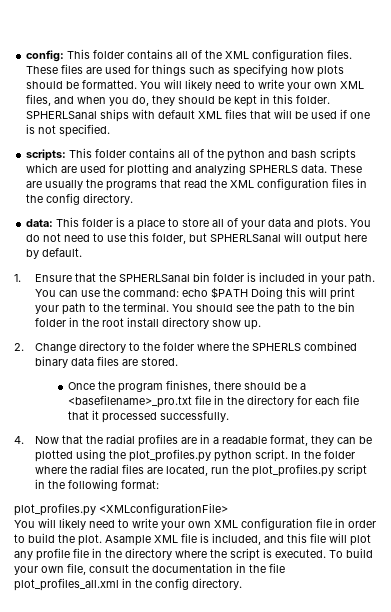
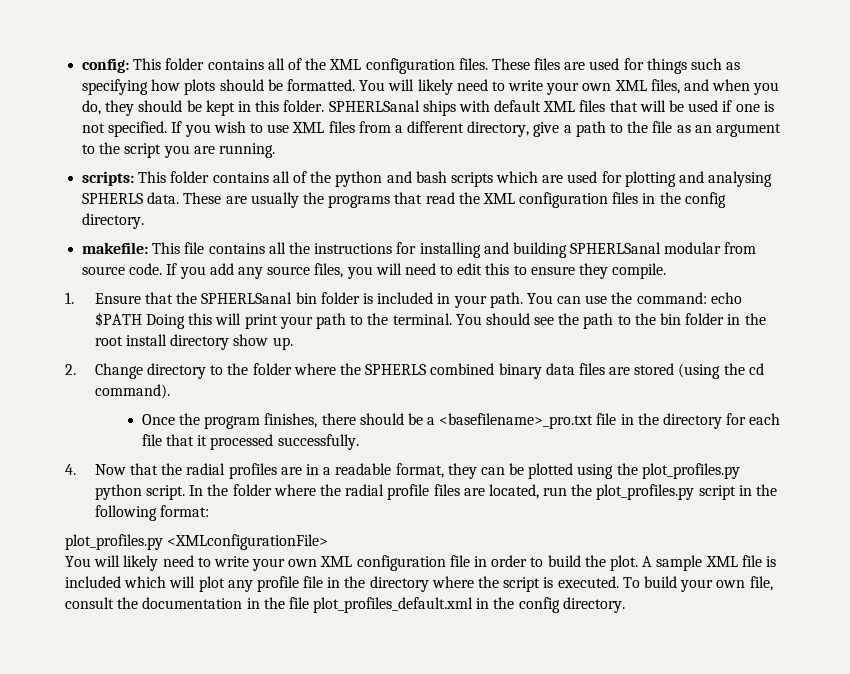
(111, 130) none -> [171,121,781,137] [82,142,275,158] If you wish to use XML files from a different directory, give a path to the file as an argument to the script you are running.
[195,163,247,175] analyzing -> [708,171,773,187] analysing
[26,217,372,230] [26,232,368,245] [26,248,83,259] data: This folder is a place to store all of your data and plots. You do not need to use this folder, but SPHERLSanal will output here by default. -> [82,242,757,258] [82,263,667,279] makefile: This file contains all the instructions for installing and building SPHERLSanal modular from source code. If you add any source files, you will need to edit this to ensure they compile.
[140,357,178,366] stored. -> [634,363,764,379] [94,384,170,399] stored (using the cd command).
(119, 469) none -> [387,484,430,500] profile
[105,535,151,546] Asample -> [642,555,703,571] A sample
[212,533,326,545] included, and this file -> [65,576,167,588] included which
[14,578,119,591] plot_profiles_all.xml -> [313,597,474,613] plot_profiles_default.xml

